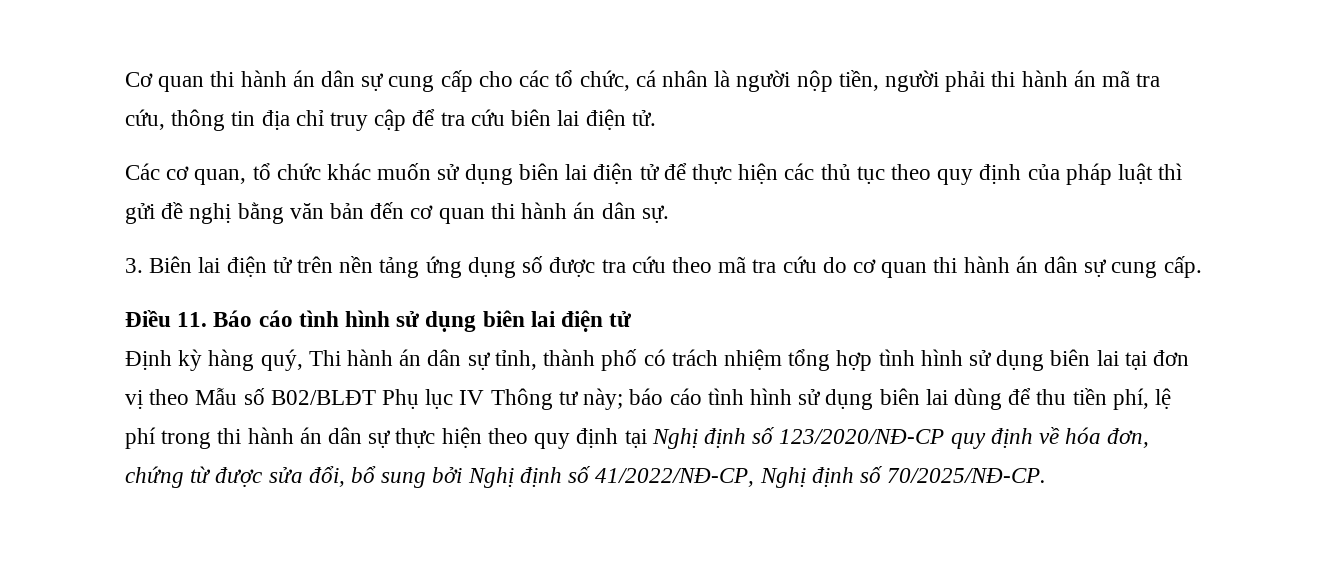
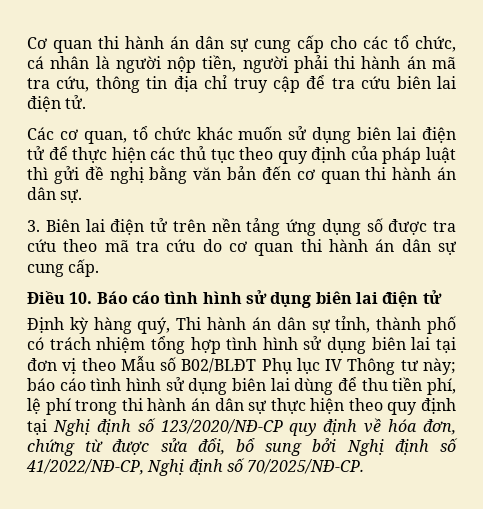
[177,312,208,327] 11. -> [69,292,93,304] 10.

